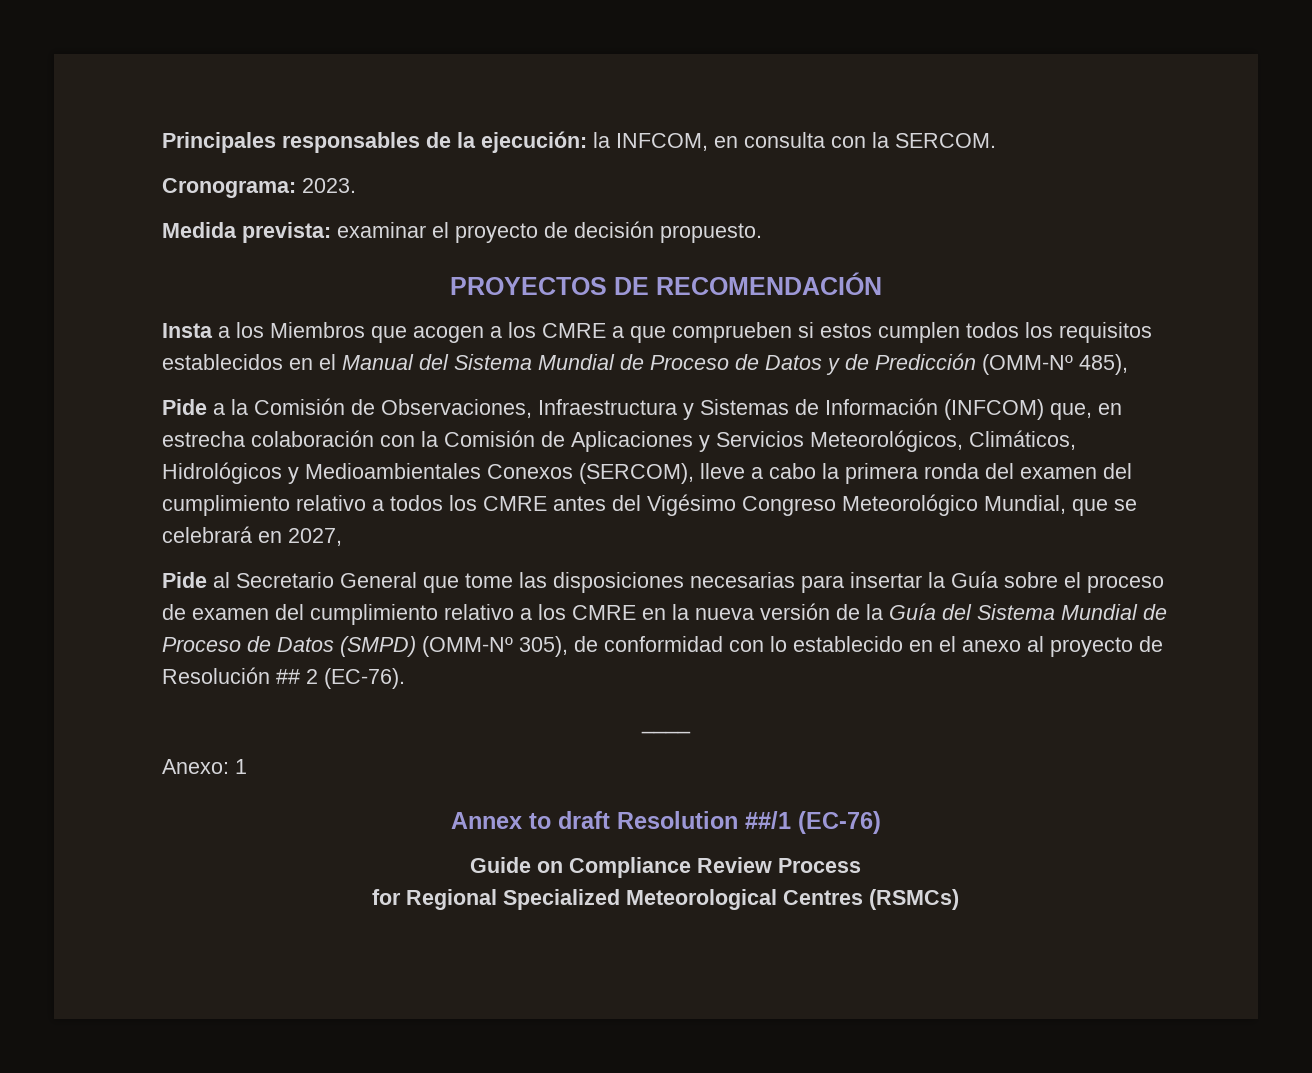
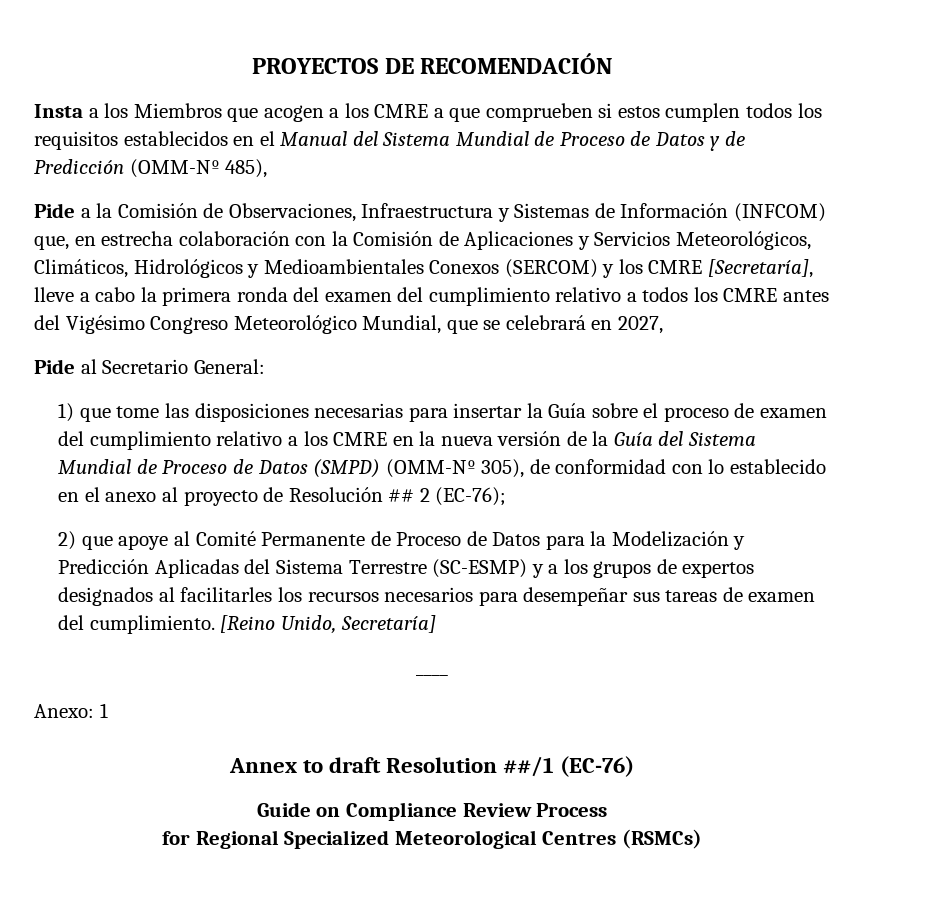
[162,131,996,153] [162,178,356,198] [162,221,762,243] Principales responsables de la ejecución: la INFCOM, en consulta con la SERCOM. // Cronograma: 2023. // Medida prevista: examinar el proyecto de decisión propuesto. // -> (252, 66) none
[579,463,694,484] (SERCOM), -> [504,259,813,278] (SERCOM) y los CMRE [Secretaría],
[340,572,417,588] General -> [193,359,265,374] [58,403,75,422] General: // 1)
[324,668,405,689] (EC-76). -> [435,487,507,506] [58,531,746,550] [58,559,755,578] [58,587,816,606] [58,615,436,634] (EC-76); // 2) que apoye al Comité Permanente de Proceso de Datos para la Modelización y Predicción Aplicadas del Sistema Terrestre (SC-ESMP) y a los grupos de expertos designados al facilitarles los recursos necesarios para desempeñar sus tareas de examen del cumplimiento. [Reino Unido, Secretaría]

